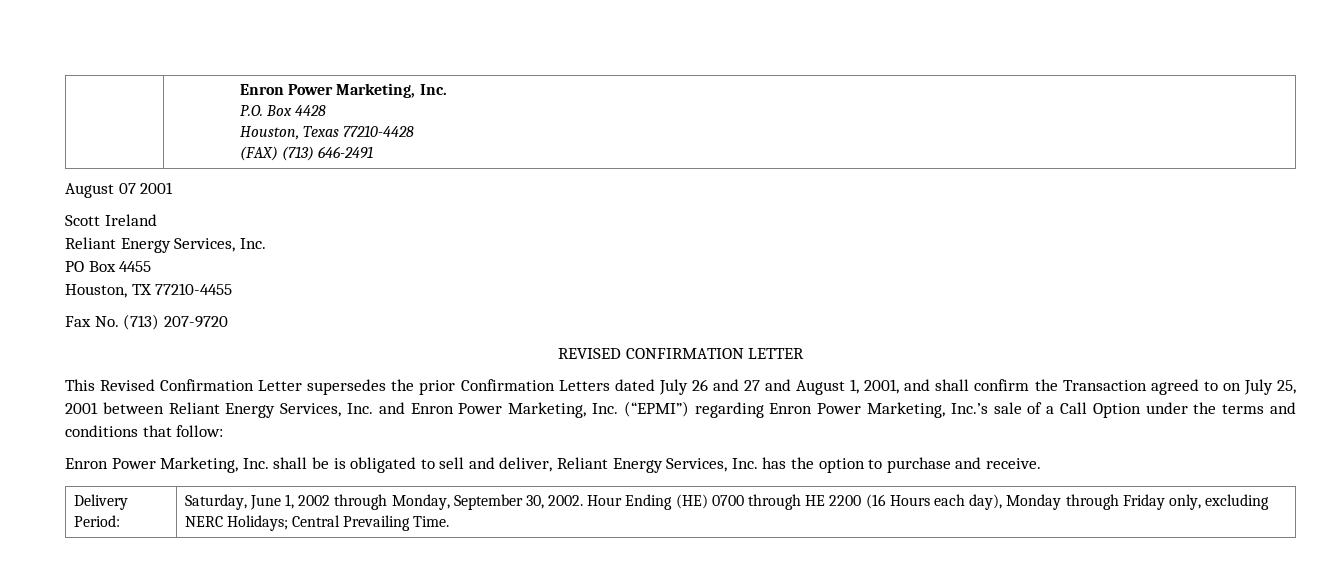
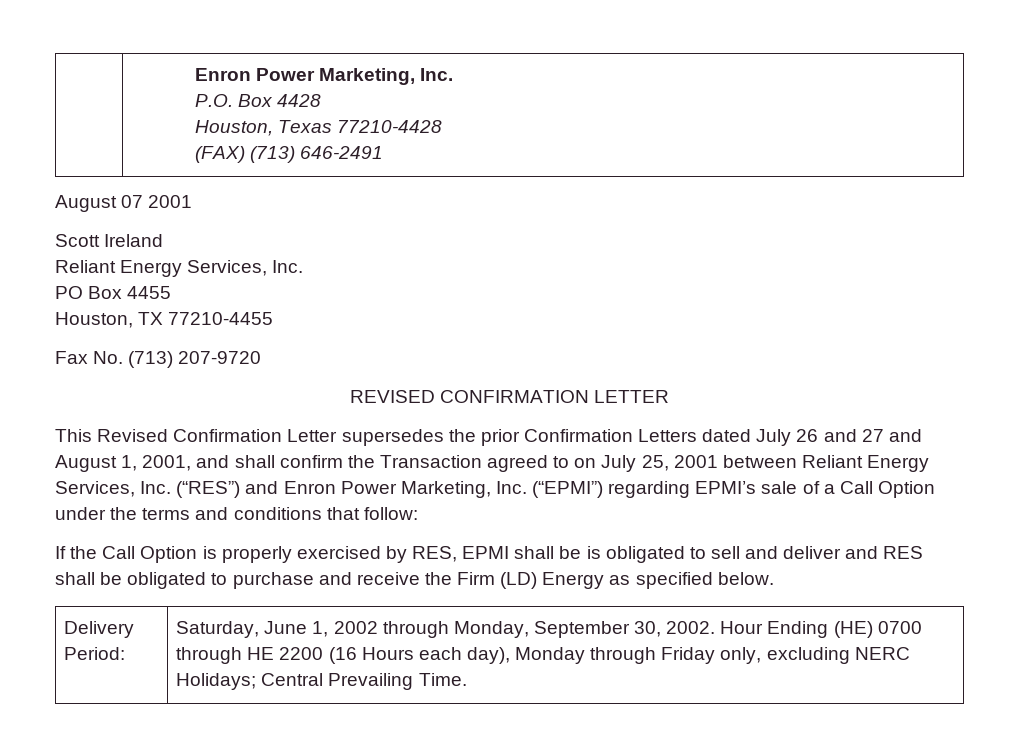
(374, 408) none -> [176,481,241,498] (“RES”)
[769,402,988,418] Enron Power Marketing, Inc.’s -> [695,481,757,494] EPMI’s
[65,457,269,473] Enron Power Marketing, Inc. -> [55,546,510,563] If the Call Option is properly exercised by RES, EPMI
[499,457,1041,473] deliver, Reliant Energy Services, Inc. has the option to purchase and receive. -> [783,546,924,559] [55,572,774,589] deliver and RES shall be obligated to purchase and receive the Firm (LD) Energy as specified below.

